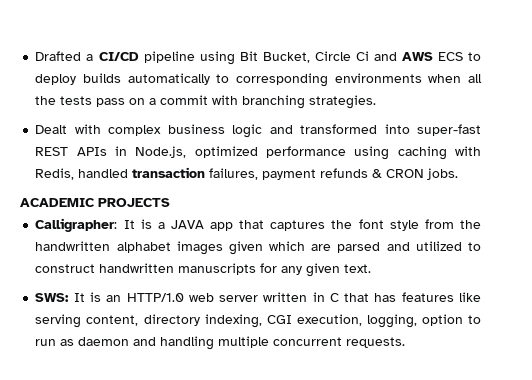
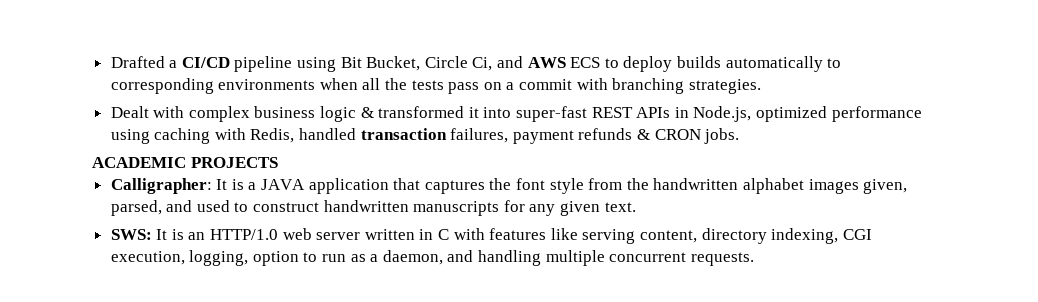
[355,51,369,61] Ci -> [472,57,493,71] Ci,
[269,124,378,134] and transformed -> [360,106,479,118] & transformed it
[210,222,234,231] app -> [308,178,389,194] application
[228,241,462,255] given which are parsed and utilized -> [863,179,908,194] [110,200,230,216] given, parsed, and used
[344,293,397,302] that has -> [453,228,485,240] with
[78,337,130,346] daemon -> [370,250,443,265] a daemon,

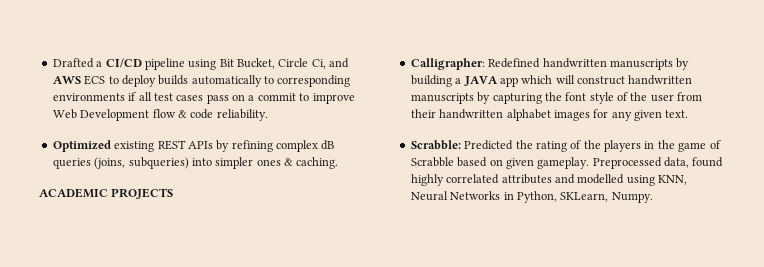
[319,78,761,94] [110,106,922,122] [110,128,740,144] [92,157,278,168] [110,178,908,194] [110,200,636,216] [110,228,872,244] [110,250,754,266] when all the tests pass on a commit with branching strategies. // Dealt with complex business logic & transformed it into super-fast REST APIs in Node.js, optimized performance using caching with Redis, handled transaction failures, payment refunds & CRON jobs. // ACADEMIC PROJECTS // Calligrapher: It is a JAVA application that captures the font style from the handwritten alphabet images given, parsed, and used to construct handwritten manuscripts for any given text. // SWS: It is an HTTP/1.0 web server written in C with features like serving content, directory indexing, CGI execution, logging, option to run as a daemon, and handling multiple concurrent requests. -> [128,92,355,104] [52,109,268,121] [52,140,335,152] [52,157,339,169] [39,188,174,199] [410,58,690,70] [410,75,693,87] [410,92,703,104] [410,109,689,121] [410,140,721,152] [410,157,724,169] [410,174,687,186] [410,191,653,203] if all test cases pass on a commit to improve Web Development flow & code reliability. // Optimized existing REST APIs by refining complex dB queries (joins, subqueries) into simpler ones & caching. // ACADEMIC PROJECTS // Calligrapher: Redefined handwritten manuscripts by building a JAVA app which will construct handwritten manuscripts by capturing the font style of the user from their handwritten alphabet images for any given text. // Scrabble: Predicted the rating of the players in the game of Scrabble based on given gameplay. Preprocessed data, found highly correlated attributes and modelled using KNN, Neural Networks in Python, SKLearn, Numpy.

